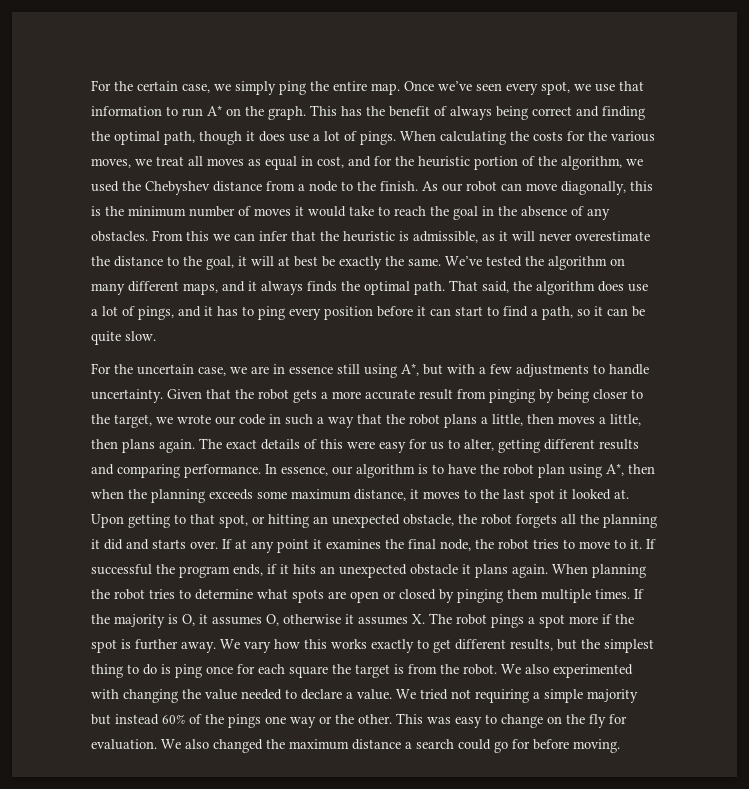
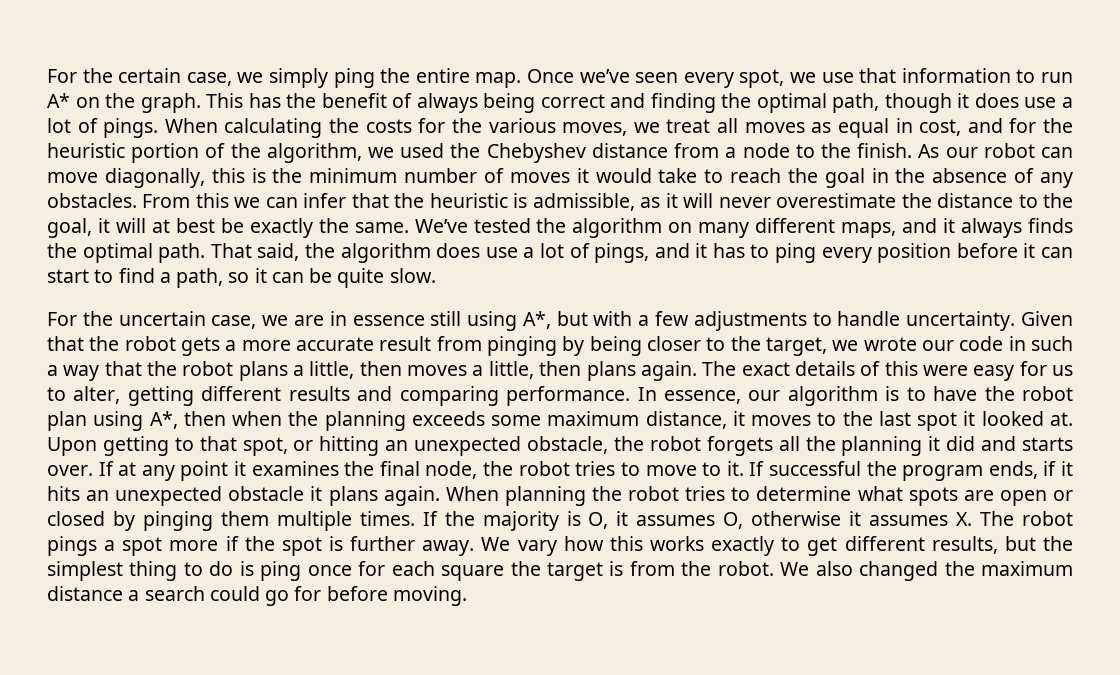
[553,664,633,678] [91,689,638,703] [91,713,627,728] [91,739,209,750] experimented with changing the value needed to declare a value. We tried not requiring a simple majority but instead 60% of the pings one way or the other. This was easy to change on the fly for evaluation. We also -> (853, 568) none

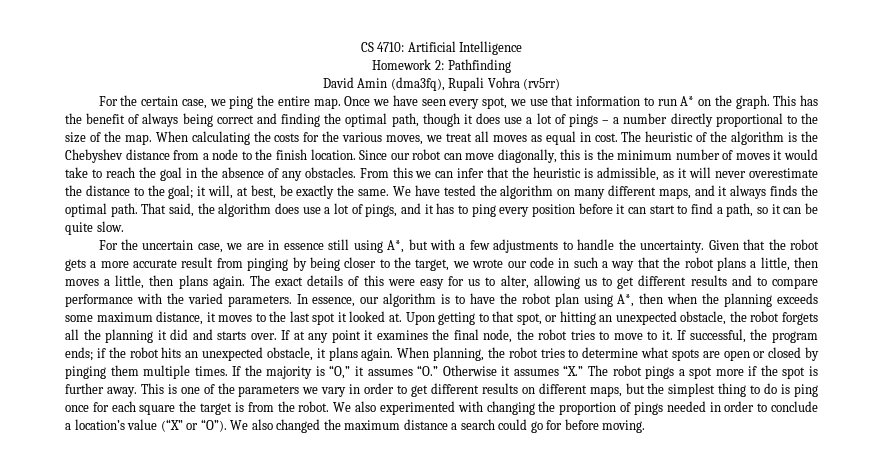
(47, 76) none -> [360,41,523,55] [372,59,511,73] [322,77,561,91] CS 4710: Artificial Intelligence // Homework 2: Pathfinding // David Amin (dma3fq), Rupali Vohra (rv5rr) //
[269,68,328,88] simply -> (226, 102) none
[579,69,630,83] we’ve -> [372,95,418,106] we have
[103,118,159,138] pings. -> [568,113,818,127] [65,131,152,145] pings – a number directly proportional to the size of the map.
[919,118,1073,136] [47,143,445,163] cost, and for the heuristic portion of the algorithm, we used -> [594,131,798,145] cost. The heuristic of the algorithm is
[857,143,940,158] finish. As -> [275,149,388,160] finish location. Since
[47,218,215,238] goal, it will at best -> [168,185,276,199] goal; it will, at best,
[414,219,468,233] We’ve -> [393,185,440,196] We have
(901, 318) none -> [618,239,636,250] the
[127,386,631,406] getting different results and comparing performance. -> [533,275,818,289] [65,293,292,307] allowing us to get different results and to compare performance with the varied parameters.
[768,461,861,476] successful -> [689,329,746,343] successful,
[988,461,1073,479] ends, if it -> [65,347,159,361] ends; if the robot
[228,486,305,501] obstacle -> [266,347,313,361] obstacle,
[504,486,586,506] planning -> [432,347,484,361] planning,
[588,511,973,529] O, it assumes O, otherwise it assumes X. -> [329,365,584,379] “O,” it assumes “O.” Otherwise it assumes “X.”
[481,536,998,556] We vary how this works exactly to get different results, -> [140,383,622,397] This is one of the parameters we vary in order to get different results on different maps,
(853, 568) none -> [379,401,819,415] [65,419,273,432] experimented with changing the proportion of pings needed in order to conclude a location’s value (“X” or “O”). We also

